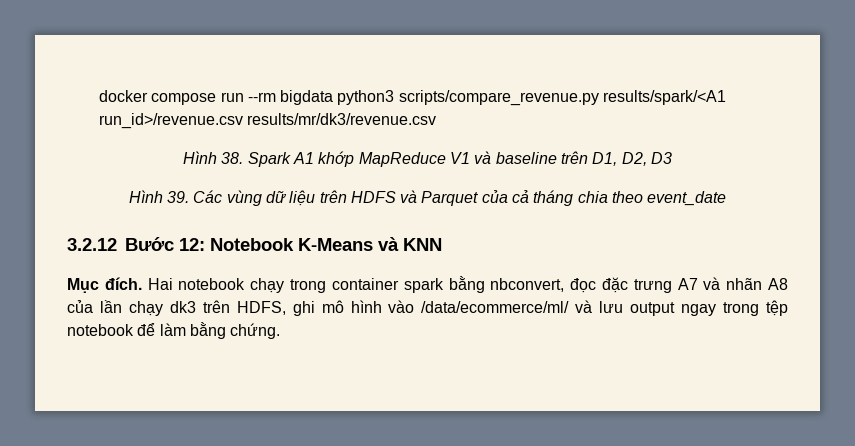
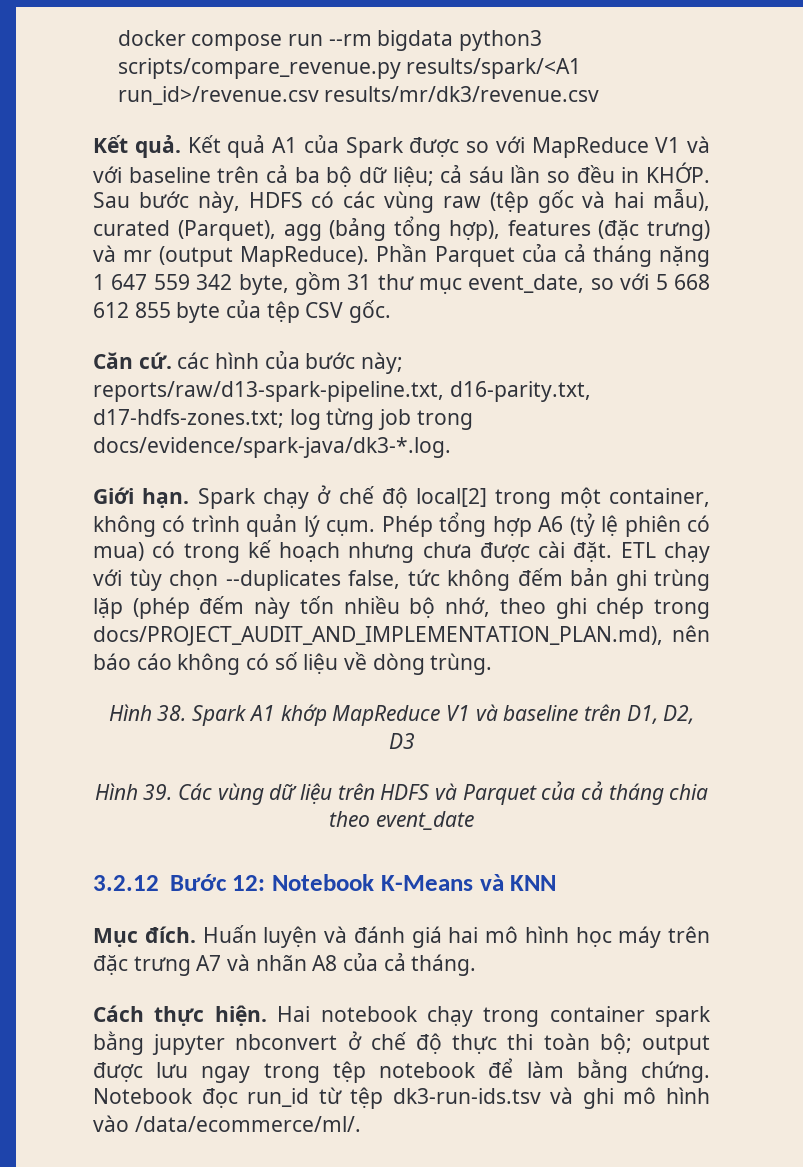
(437, 119) none -> [93,135,710,158] [93,162,710,187] [93,189,710,213] [93,216,710,241] [93,244,710,267] [93,272,710,295] [93,300,392,323] [93,351,404,374] [93,381,591,402] [93,408,473,430] [93,437,451,458] [93,485,710,509] [93,512,710,537] [93,540,710,563] [93,568,710,591] [93,596,711,619] [93,625,710,646] [93,652,493,675] // Kết quả. Kết quả A1 của Spark được so với MapReduce V1 và với baseline trên cả ba bộ dữ liệu; cả sáu lần so đều in KHỚP. Sau bước này, HDFS có các vùng raw (tệp gốc và hai mẫu), curated (Parquet), agg (bảng tổng hợp), features (đặc trưng) và mr (output MapReduce). Phần Parquet của cả tháng nặng 1 647 559 342 byte, gồm 31 thư mục event_date, so với 5 668 612 855 byte của tệp CSV gốc. // Căn cứ. các hình của bước này; reports/raw/d13-spark-pipeline.txt, d16-parity.txt, d17-hdfs-zones.txt; log từng job trong docs/evidence/spark-java/dk3-*.log. // Giới hạn. Spark chạy ở chế độ local[2] trong một container, không có trình quản lý cụm. Phép tổng hợp A6 (tỷ lệ phiên có mua) có trong kế hoạch nhưng chưa được cài đặt. ETL chạy với tùy chọn --duplicates false, tức không đếm bản ghi trùng lặp (phép đếm này tốn nhiều bộ nhớ, theo ghi chép trong docs/PROJECT_AUDIT_AND_IMPLEMENTATION_PLAN.md), nên báo cáo không có số liệu về dòng trùng.
(142, 283) none -> [202,925,710,948] [93,953,477,976] [93,1005,267,1026] Huấn luyện và đánh giá hai mô hình học máy trên đặc trưng A7 và nhãn A8 của cả tháng. // Cách thực hiện.
[490,277,788,293] [67,300,676,316] nbconvert, đọc đặc trưng A7 và nhãn A8 của lần chạy dk3 trên HDFS, ghi mô hình vào /data/ecommerce/ml/ và lưu output -> [152,1031,710,1055] [93,1062,189,1082] jupyter nbconvert ở chế độ thực thi toàn bộ; output được lưu
(281, 331) none -> [93,1087,710,1109] [93,1115,361,1132] Notebook đọc run_id từ tệp dk3-run-ids.tsv và ghi mô hình vào /data/ecommerce/ml/.

